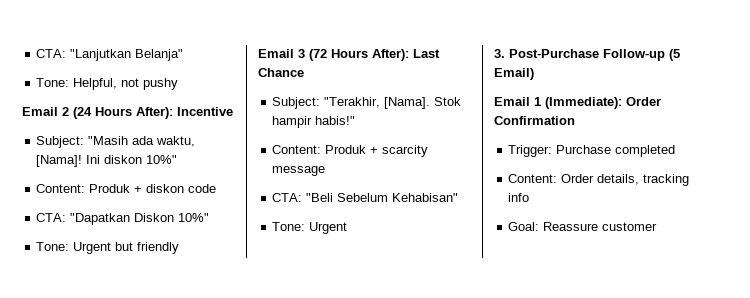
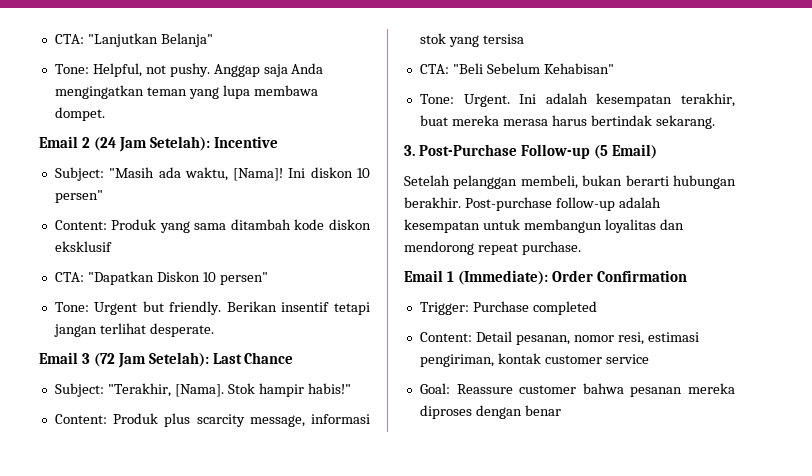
[143,78,179,90] pushy -> [169,63,324,77] [54,85,318,99] [54,107,105,121] pushy. Anggap saja Anda mengingatkan teman yang lupa membawa dompet.
[95,107,173,119] Hours After): -> [118,136,210,152] Jam Setelah):
[146,155,178,164] [36,184,217,193] 10%" // Content: Produk + diskon code -> [357,168,370,178] [54,190,103,203] [54,219,371,233] [54,241,112,252] 10 persen" // Content: Produk yang sama ditambah kode diskon eksklusif
[178,213,210,222] 10%" -> [202,272,268,285] 10 persen"
[137,242,180,254] friendly -> [169,301,370,315] [53,323,214,337] friendly. Berikan insentif tetapi jangan terlihat desperate.
[331,49,409,61] Hours After): -> [117,352,209,368] Jam Setelah):
[370,145,429,157] [272,166,326,176] + scarcity message -> [164,413,370,427] [419,33,524,47] plus scarcity message, informasi stok yang tersisa
[309,222,348,234] Urgent -> [463,93,735,107] [419,115,715,129] Urgent. Ini adalah kesempatan terakhir, buat mereka merasa harus bertindak sekarang.
(534, 74) none -> [404,175,736,189] [404,197,661,211] [404,219,684,233] [404,241,581,255] // Setelah pelanggan membeli, bukan berarti hubungan berakhir. Post-purchase follow-up adalah kesempatan untuk membangun loyalitas dan mendorong repeat purchase.
[561,174,690,186] [508,193,530,202] [508,222,658,231] Order details, tracking info // Goal: Reassure customer -> [475,331,699,345] [419,353,649,367] [419,383,735,397] [419,405,561,419] Detail pesanan, nomor resi, estimasi pengiriman, kontak customer service // Goal: Reassure customer bahwa pesanan mereka diproses dengan benar

